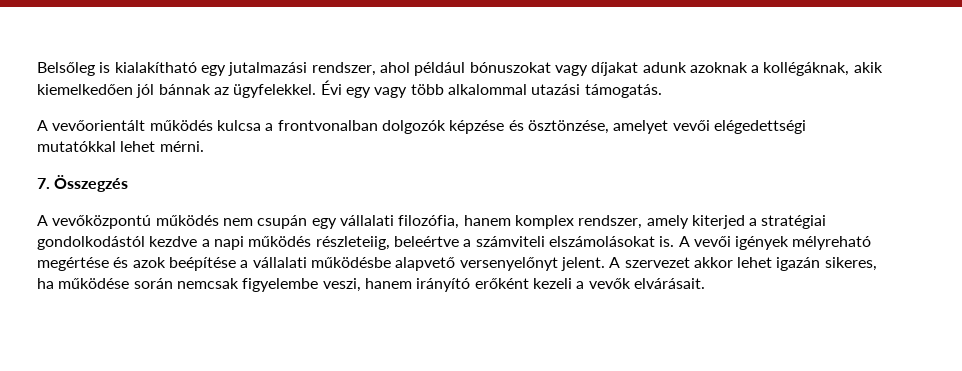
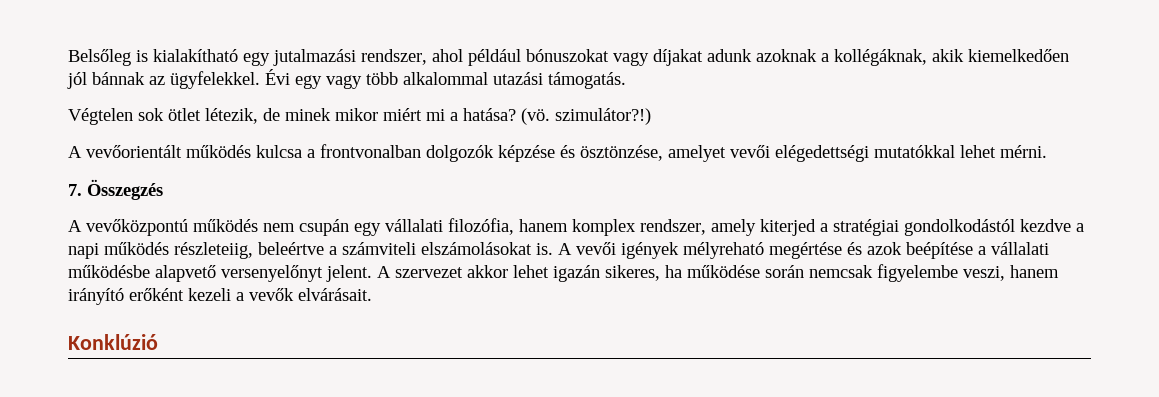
(662, 91) none -> [68,108,651,125] // Végtelen sok ötlet létezik, de minek mikor miért mi a hatása? (vö. szimulátor?!)
(705, 283) none -> [68,334,158,350] // Konklúzió

